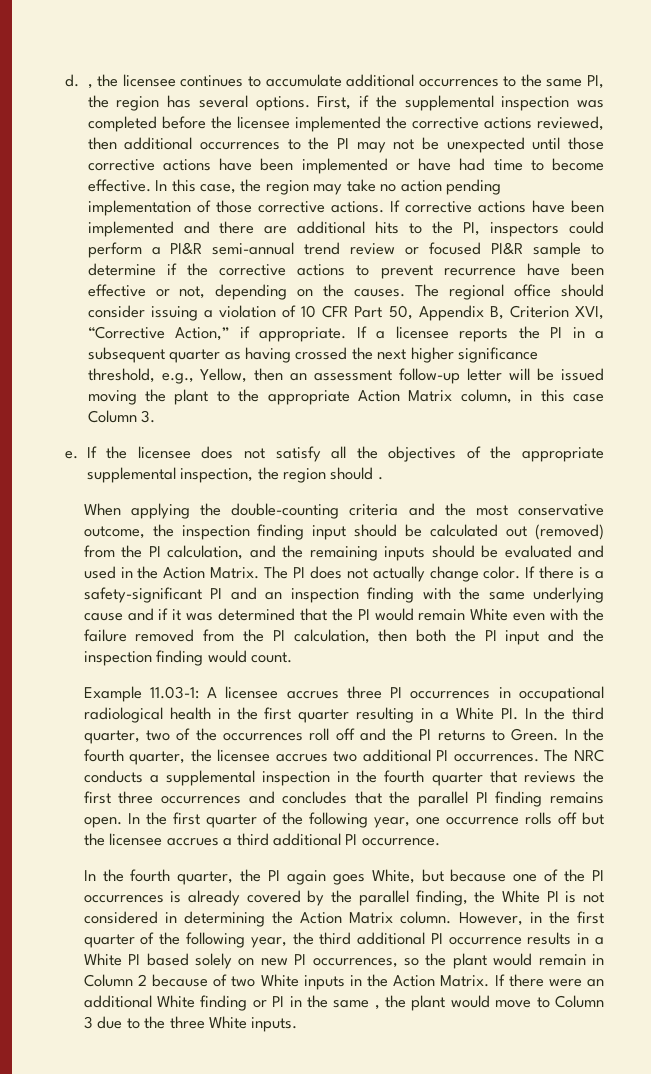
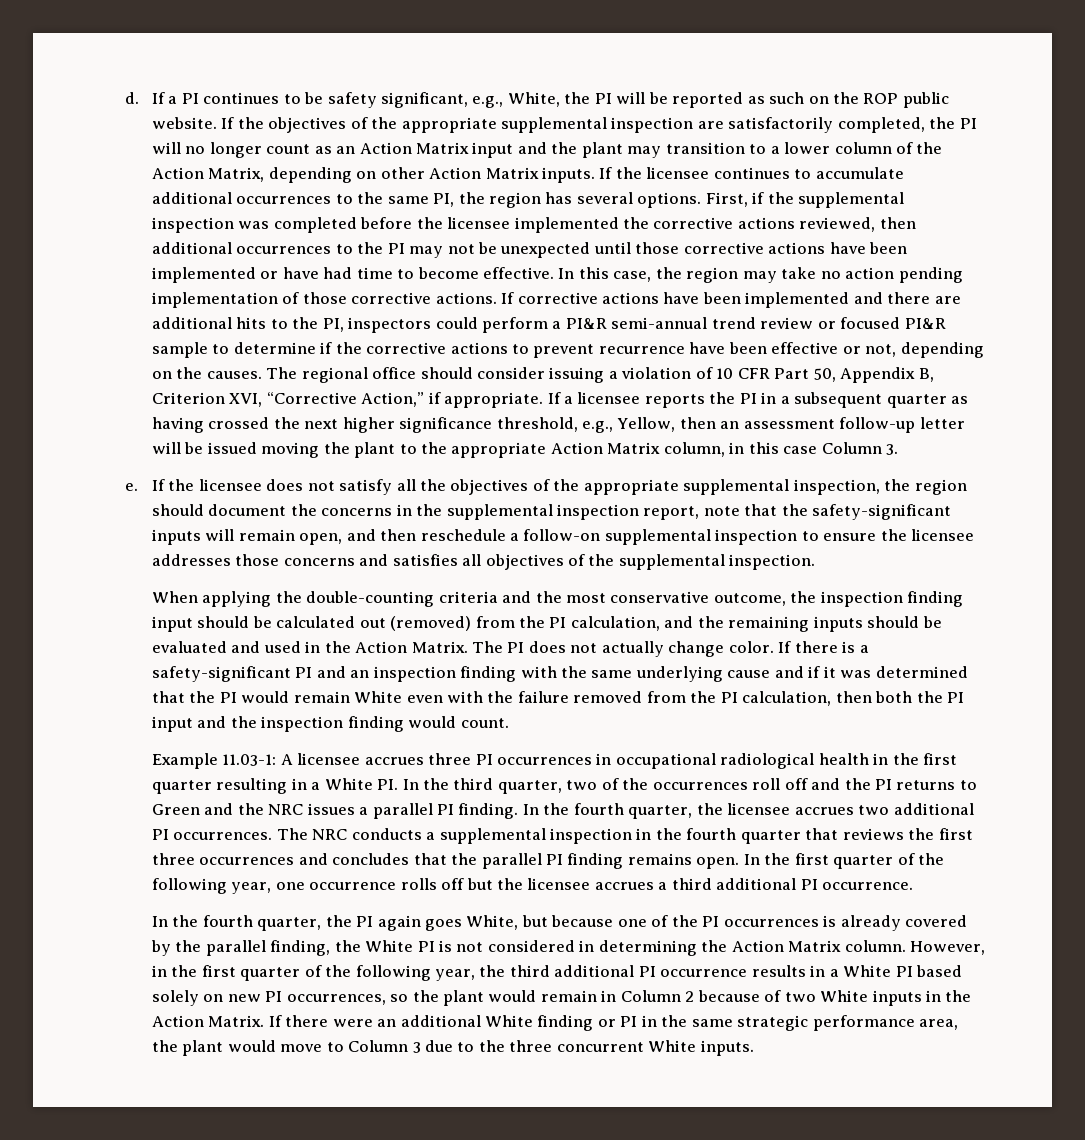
[87,84,93,89] , -> [151,92,949,108] [151,117,977,133] [151,142,943,158] [151,167,613,183] If a PI continues to be safety significant, e.g., White, the PI will be reported as such on the ROP public website. If the objectives of the appropriate supplemental inspection are satisfactorily completed, the PI will no longer count as an Action Matrix input and the plant may transition to a lower column of the Action Matrix, depending on other Action Matrix inputs. If
[377,477,383,480] . -> [208,504,952,520] [151,529,975,545] [151,554,816,570] document the concerns in the supplemental inspection report, note that the safety-significant inputs will remain open, and then reschedule a follow-on supplemental inspection to ensure the licensee addresses those concerns and satisfies all objectives of the supplemental inspection.
[511,728,559,741] Green. -> [151,803,519,819] Green and the NRC issues a parallel PI finding.
[374,1005,380,1010] , -> [737,1015,959,1031] strategic performance area,
(205, 1022) none -> [556,1042,644,1052] concurrent

